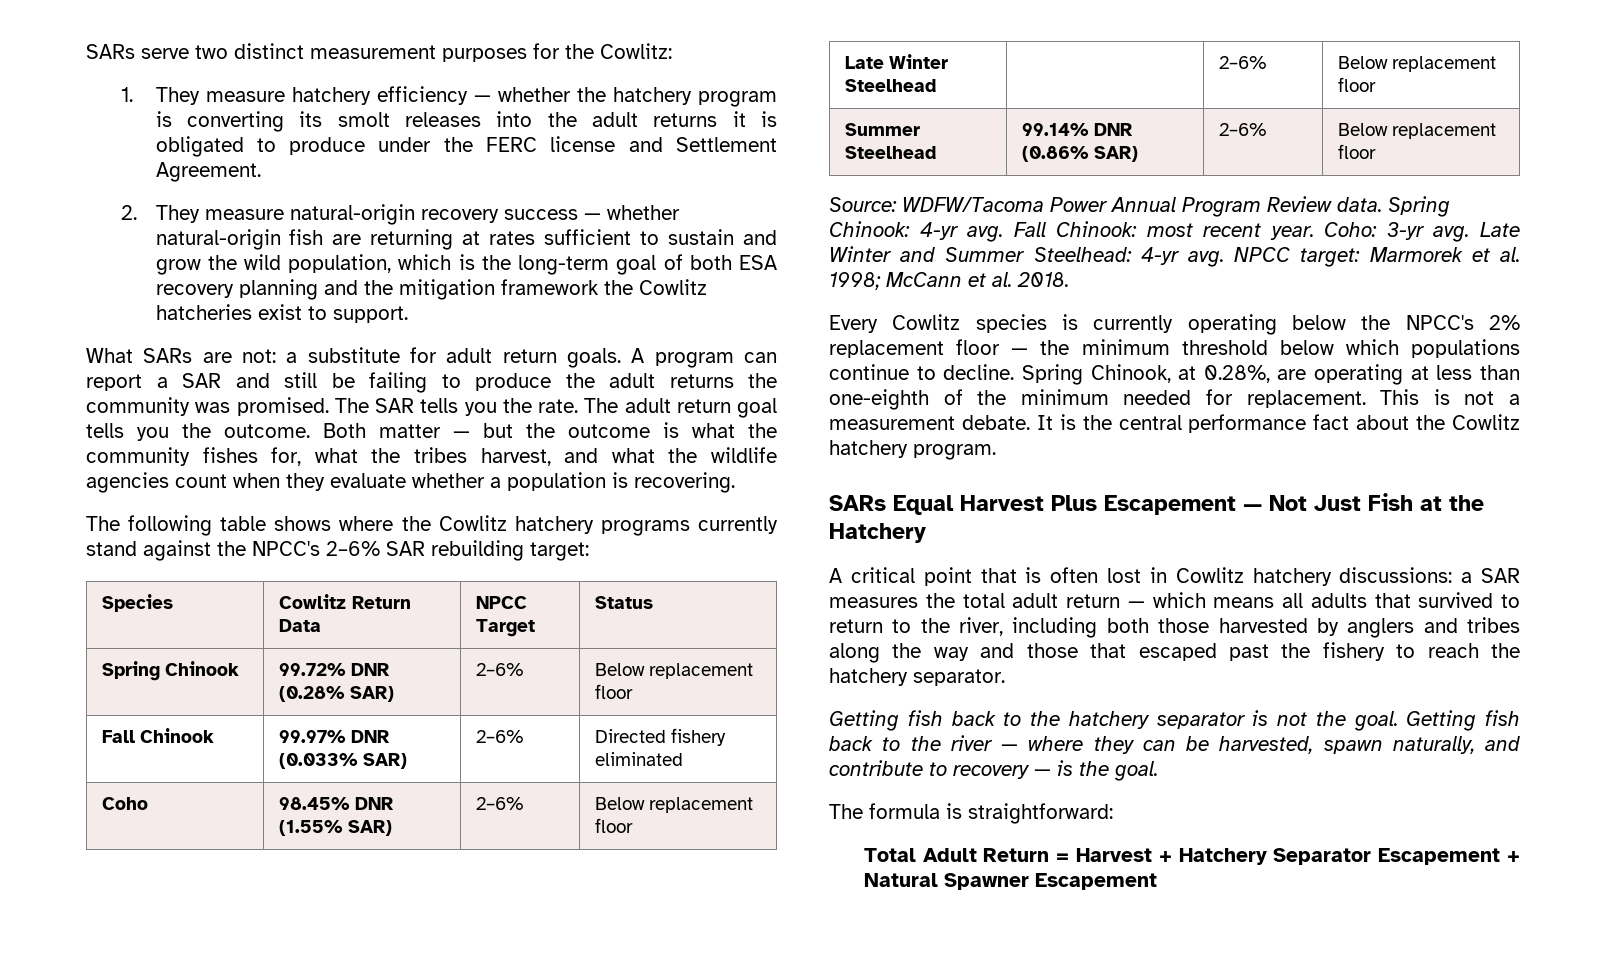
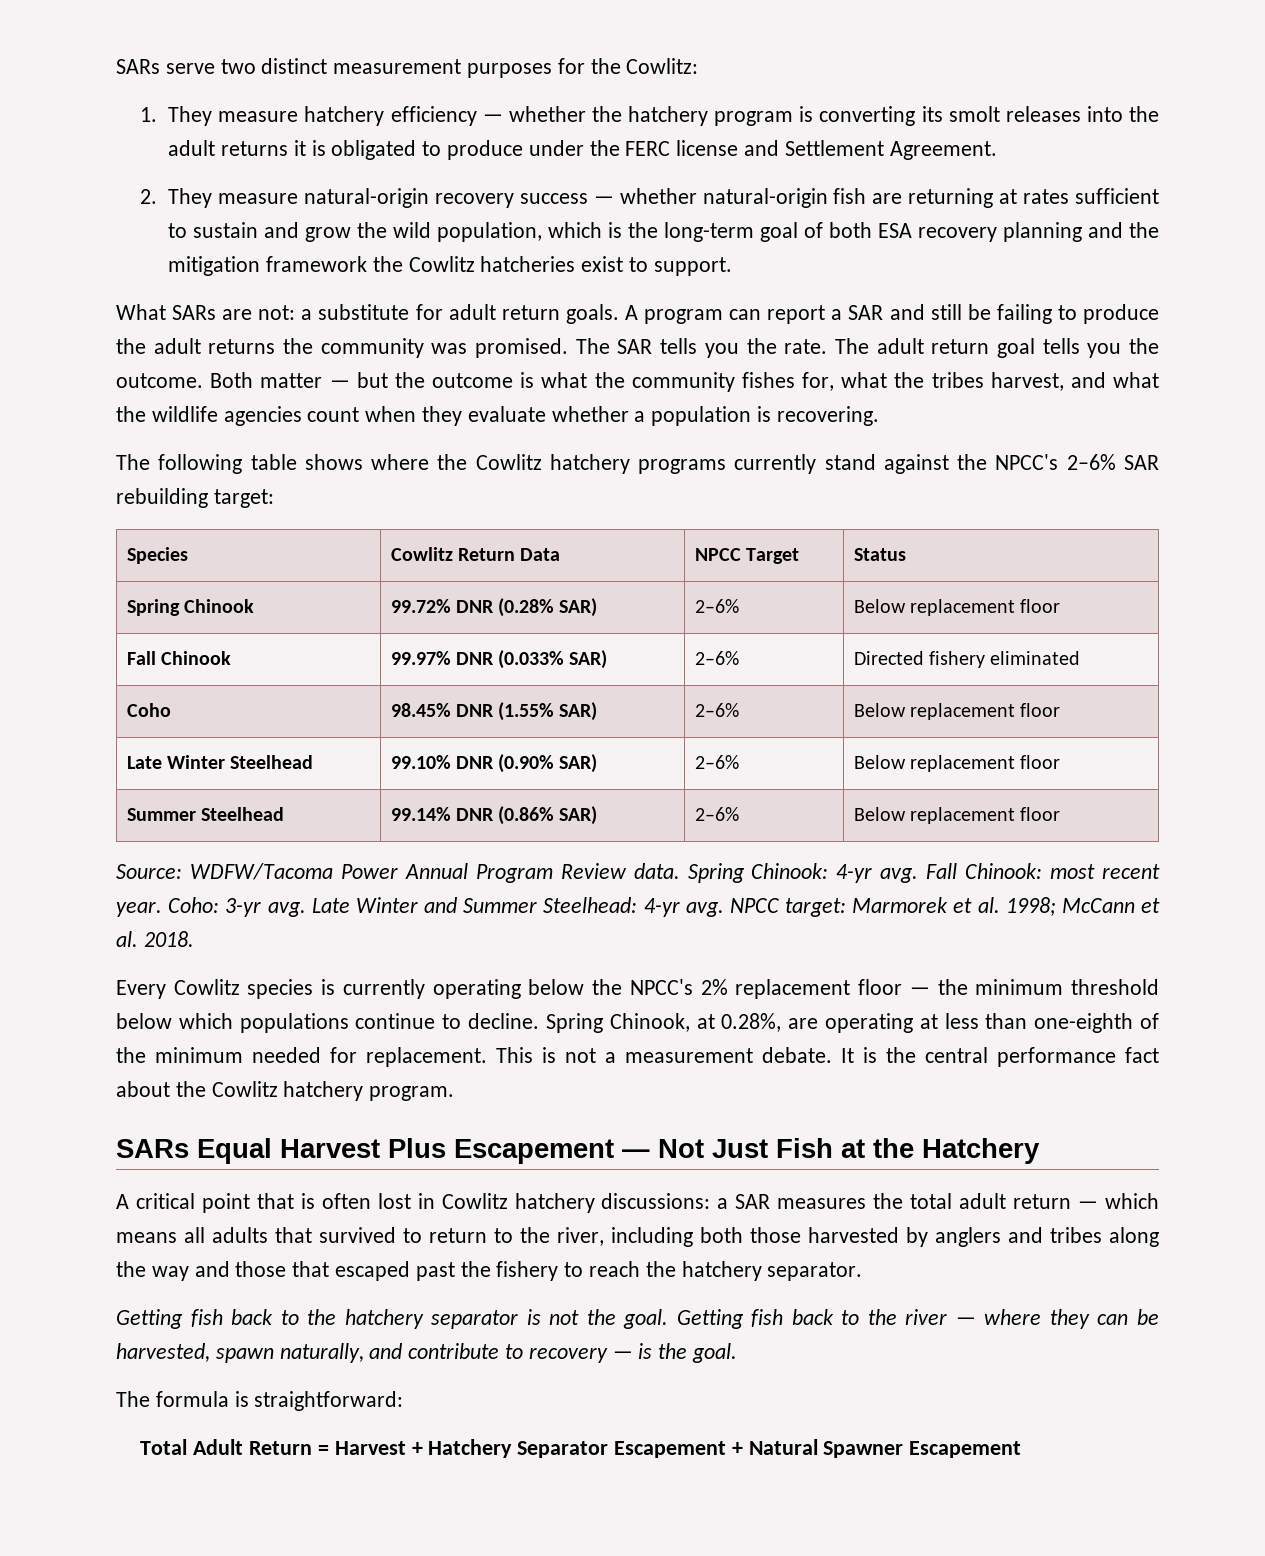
(936, 85) none -> [390,754,598,773] 99.10% DNR (0.90% SAR)

